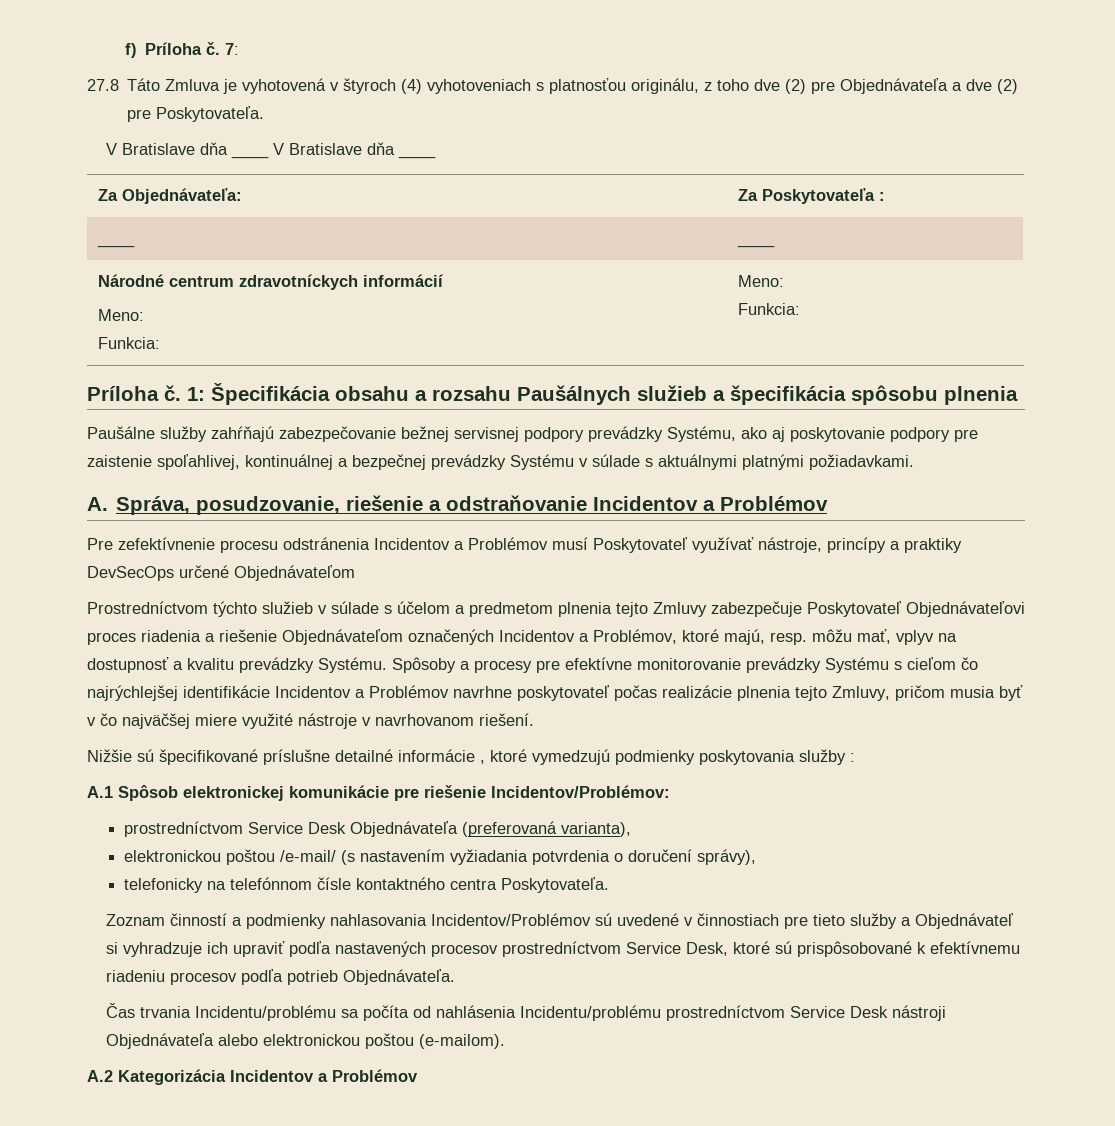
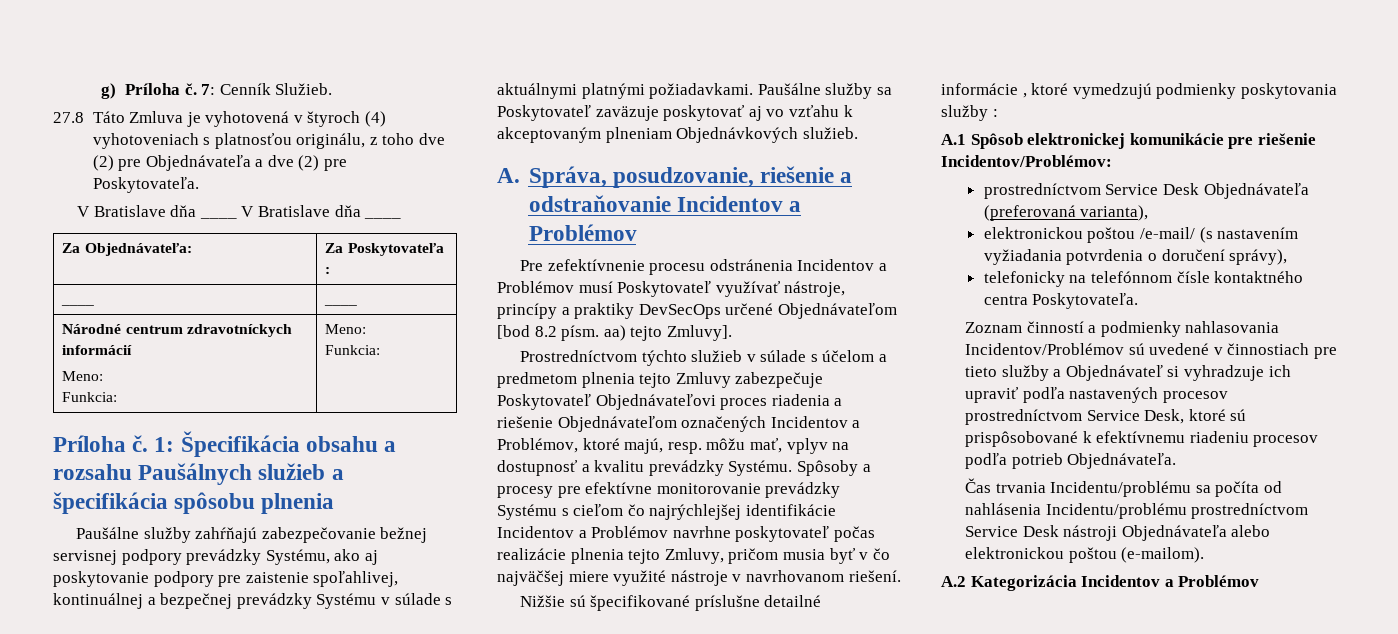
[125,43,138,58] f) -> [101,83,117,99] g)
(240, 49) none -> [219,83,333,95] Cenník Služieb.
(914, 462) none -> [757,83,892,99] [497,105,853,121] [497,127,858,143] Paušálne služby sa Poskytovateľ zaväzuje poskytovať aj vo vzťahu k akceptovaným plneniam Objednávkových služieb.
(355, 573) none -> [497,325,732,341] [bod 8.2 písm. aa) tejto Zmluvy].

